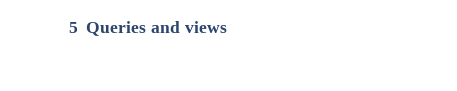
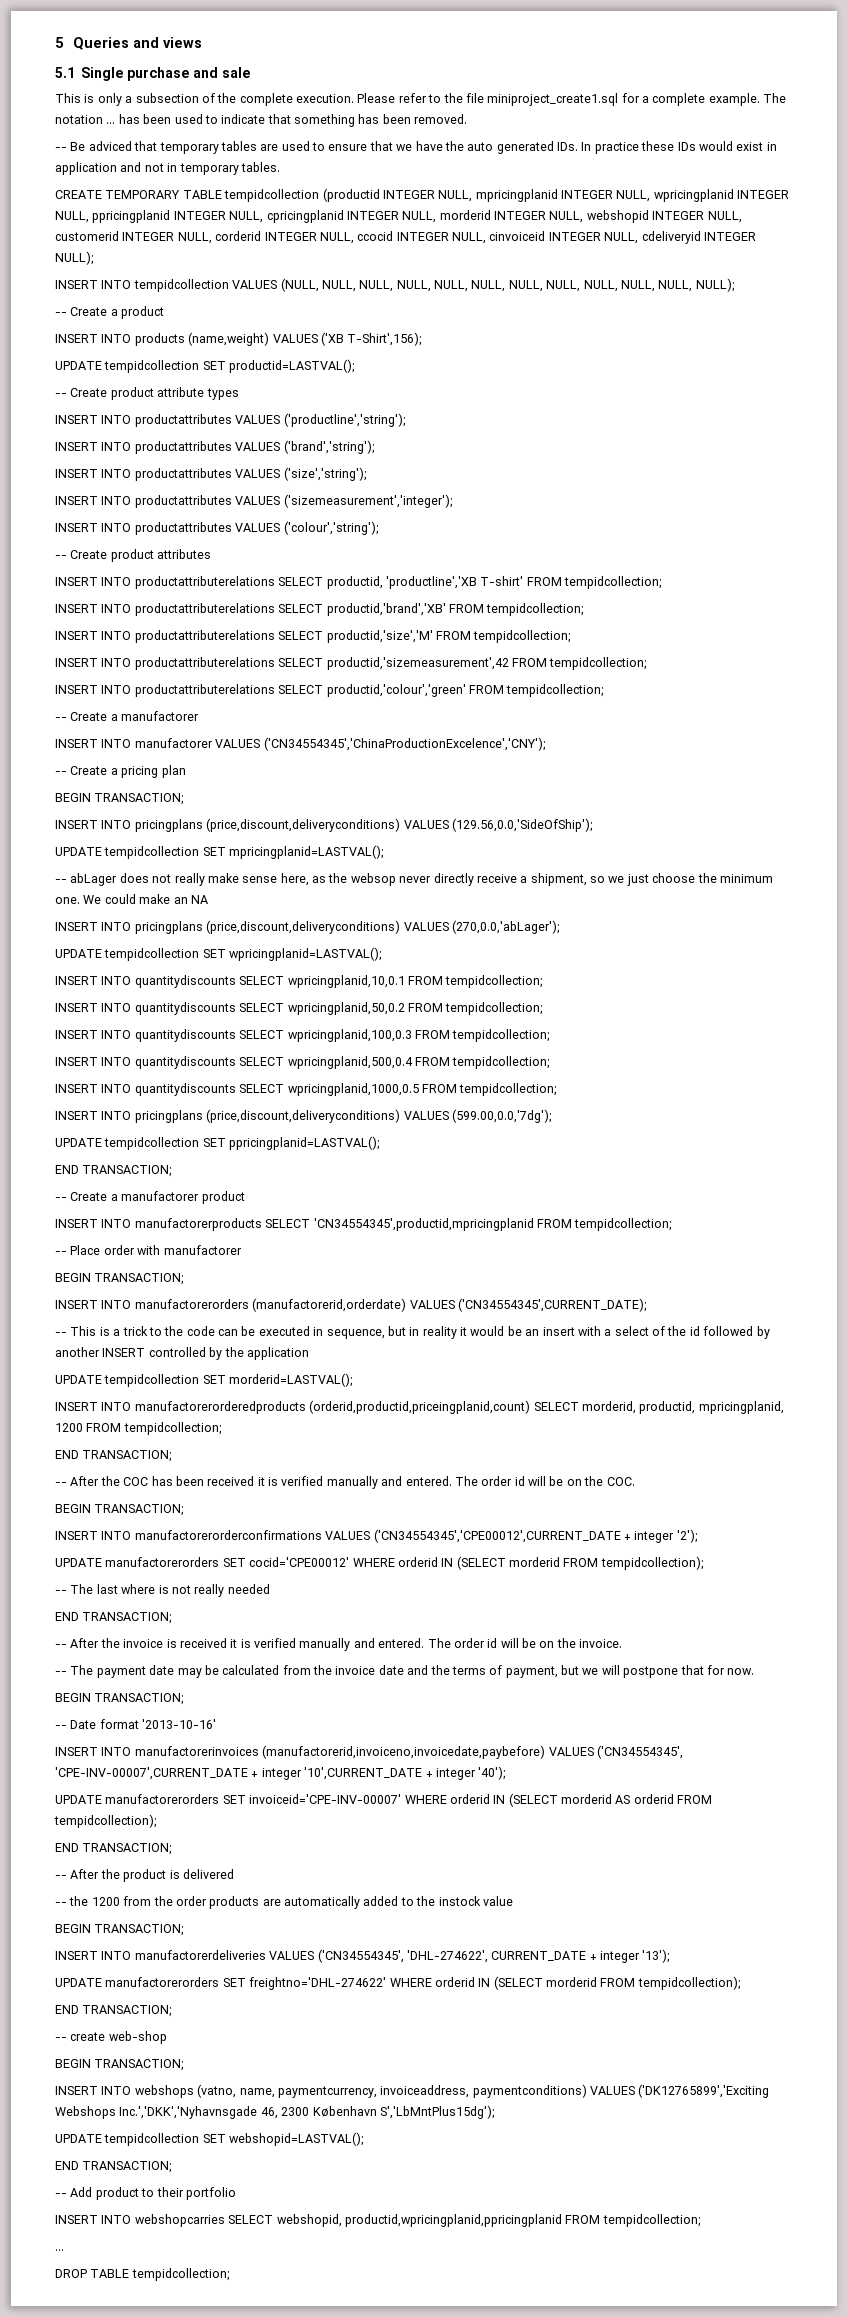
(227, 27) none -> [55,67,251,81] [55,93,787,106] [55,114,468,127] [55,141,777,154] [55,162,280,175] [55,188,790,202] [55,210,742,223] [55,231,756,244] [55,251,93,265] [55,278,734,292] [55,306,165,319] [55,332,422,346] [55,359,355,373] [55,387,239,400] [55,413,405,427] [55,440,374,454] [55,467,366,481] [55,494,452,508] [55,521,378,535] [55,549,212,562] [55,576,661,589] [55,603,584,616] [55,630,571,643] [55,657,647,670] [55,684,604,697] [55,711,200,721] [55,737,545,751] [55,765,186,778] [55,793,184,805] [55,818,592,832] [55,845,384,859] [55,873,773,886] [55,894,208,904] [55,920,559,934] [55,947,382,961] [55,975,543,988] [55,1002,543,1015] [55,1029,550,1042] [55,1056,550,1069] [55,1083,557,1096] [55,1109,551,1123] [55,1136,380,1150] [55,1165,172,1177] [55,1191,245,1204] [55,1218,672,1231] [55,1245,242,1255] [55,1273,184,1285] [55,1298,646,1312] [55,1326,770,1339] [55,1347,309,1360] [55,1373,353,1387] [55,1400,784,1414] [55,1422,221,1435] [55,1450,172,1462] [55,1476,635,1489] [55,1504,184,1516] [55,1529,697,1543] [55,1556,703,1570] [55,1584,270,1597] [55,1612,172,1624] [55,1638,623,1651] [55,1665,755,1678] [55,1693,184,1705] [55,1719,217,1729] [55,1745,683,1759] [55,1766,506,1780] [55,1793,713,1807] [54,1814,156,1828] [55,1843,172,1855] [55,1869,234,1882] [55,1896,513,1909] [55,1924,184,1936] [55,1949,670,1963] [55,1976,740,1990] [55,2005,172,2017] [55,2031,167,2044] [55,2059,184,2071] [55,2084,770,2098] [55,2105,494,2119] [55,2132,364,2146] [55,2161,172,2173] [55,2187,236,2200] [55,2214,700,2227] [55,2249,64,2251] [55,2268,229,2281] // 5.1 Single purchase and sale // This is only a subsection of the complete execution. Please refer to the file miniproject_create1.sql for a complete example. The notation ... has been used to indicate that something has been removed. // -- Be adviced that temporary tables are used to ensure that we have the auto generated IDs. In practice these IDs would exist in application and not in temporary tables. // CREATE TEMPORARY TABLE tempidcollection (productid INTEGER NULL, mpricingplanid INTEGER NULL, wpricingplanid INTEGER NULL, ppricingplanid INTEGER NULL, cpricingplanid INTEGER NULL, morderid INTEGER NULL, webshopid INTEGER NULL, customerid INTEGER NULL, corderid INTEGER NULL, ccocid INTEGER NULL, cinvoiceid INTEGER NULL, cdeliveryid INTEGER NULL); // INSERT INTO tempidcollection VALUES (NULL, NULL, NULL, NULL, NULL, NULL, NULL, NULL, NULL, NULL, NULL, NULL); // -- Create a product // INSERT INTO products (name,weight) VALUES ('XB T-Shirt',156); // UPDATE tempidcollection SET productid=LASTVAL(); // -- Create product attribute types // INSERT INTO productattributes VALUES ('productline','string'); // INSERT INTO productattributes VALUES ('brand','string'); // INSERT INTO productattributes VALUES ('size','string'); // INSERT INTO productattributes VALUES ('sizemeasurement','integer'); // INSERT INTO productattributes VALUES ('colour','string'); // -- Create product attributes // INSERT INTO productattributerelations SELECT productid, 'productline','XB T-shirt' FROM tempidcollection; // INSERT INTO productattributerelations SELECT productid,'brand','XB' FROM tempidcollection; // INSERT INTO productattributerelations SELECT productid,'size','M' FROM tempidcollection; // INSERT INTO productattributerelations SELECT productid,'sizemeasurement',42 FROM tempidcollection; // INSERT INTO productattributerelations SELECT productid,'colour','green' FROM tempidcollection; // -- Create a manufactorer // INSERT INTO manufactorer VALUES ('CN34554345','ChinaProductionExcelence','CNY'); // -- Create a pricing plan // BEGIN TRANSACTION; // INSERT INTO pricingplans (price,discount,deliveryconditions) VALUES (129.56,0.0,'SideOfShip'); // UPDATE tempidcollection SET mpricingplanid=LASTVAL(); // -- abLager does not really make sense here, as the websop never directly receive a shipment, so we just choose the minimum one. We could make an NA // INSERT INTO pricingplans (price,discount,deliveryconditions) VALUES (270,0.0,'abLager'); // UPDATE tempidcollection SET wpricingplanid=LASTVAL(); // INSERT INTO quantitydiscounts SELECT wpricingplanid,10,0.1 FROM tempidcollection; // INSERT INTO quantitydiscounts SELECT wpricingplanid,50,0.2 FROM tempidcollection; // INSERT INTO quantitydiscounts SELECT wpricingplanid,100,0.3 FROM tempidcollection; // INSERT INTO quantitydiscounts SELECT wpricingplanid,500,0.4 FROM tempidcollection; // INSERT INTO quantitydiscounts SELECT wpricingplanid,1000,0.5 FROM tempidcollection; // INSERT INTO pricingplans (price,discount,deliveryconditions) VALUES (599.00,0.0,'7dg'); // UPDATE tempidcollection SET ppricingplanid=LASTVAL(); // END TRANSACTION; // -- Create a manufactorer product // INSERT INTO manufactorerproducts SELECT 'CN34554345',productid,mpricingplanid FROM tempidcollection; // -- Place order with manufactorer // BEGIN TRANSACTION; // INSERT INTO manufactorerorders (manufactorerid,orderdate) VALUES ('CN34554345',CURRENT_DATE); // -- This is a trick to the code can be executed in sequence, but in reality it would be an insert with a select of the id followed by another INSERT controlled by the application // UPDATE tempidcollection SET morderid=LASTVAL(); // INSERT INTO manufactorerorderedproducts (orderid,productid,priceingplanid,count) SELECT morderid, productid, mpricingplanid, 1200 FROM tempidcollection; // END TRANSACTION; // -- After the COC has been received it is verified manually and entered. The order id will be on the COC. // BEGIN TRANSACTION; // INSERT INTO manufactorerorderconfirmations VALUES ('CN34554345','CPE00012',CURRENT_DATE + integer '2'); // UPDATE manufactorerorders SET cocid='CPE00012' WHERE orderid IN (SELECT morderid FROM tempidcollection); // -- The last where is not really needed // END TRANSACTION; // -- After the invoice is received it is verified manually and entered. The order id will be on the invoice. // -- The payment date may be calculated from the invoice date and the terms of payment, but we will postpone that for now. // BEGIN TRANSACTION; // -- Date format '2013-10-16' // INSERT INTO manufactorerinvoices (manufactorerid,invoiceno,invoicedate,paybefore) VALUES ('CN34554345', 'CPE-INV-00007',CURRENT_DATE + integer '10',CURRENT_DATE + integer '40'); // UPDATE manufactorerorders SET invoiceid='CPE-INV-00007' WHERE orderid IN (SELECT morderid AS orderid FROM tempidcollection); // END TRANSACTION; // -- After the product is delivered // -- the 1200 from the order products are automatically added to the instock value // BEGIN TRANSACTION; // INSERT INTO manufactorerdeliveries VALUES ('CN34554345', 'DHL-274622', CURRENT_DATE + integer '13'); // UPDATE manufactorerorders SET freightno='DHL-274622' WHERE orderid IN (SELECT morderid FROM tempidcollection); // END TRANSACTION; // -- create web-shop // BEGIN TRANSACTION; // INSERT INTO webshops (vatno, name, paymentcurrency, invoiceaddress, paymentconditions) VALUES ('DK12765899','Exciting Webshops Inc.','DKK','Nyhavnsgade 46, 2300 København S','LbMntPlus15dg'); // UPDATE tempidcollection SET webshopid=LASTVAL(); // END TRANSACTION; // -- Add product to their portfolio // INSERT INTO webshopcarries SELECT webshopid, productid,wpricingplanid,ppricingplanid FROM tempidcollection; // ... // DROP TABLE tempidcollection;

